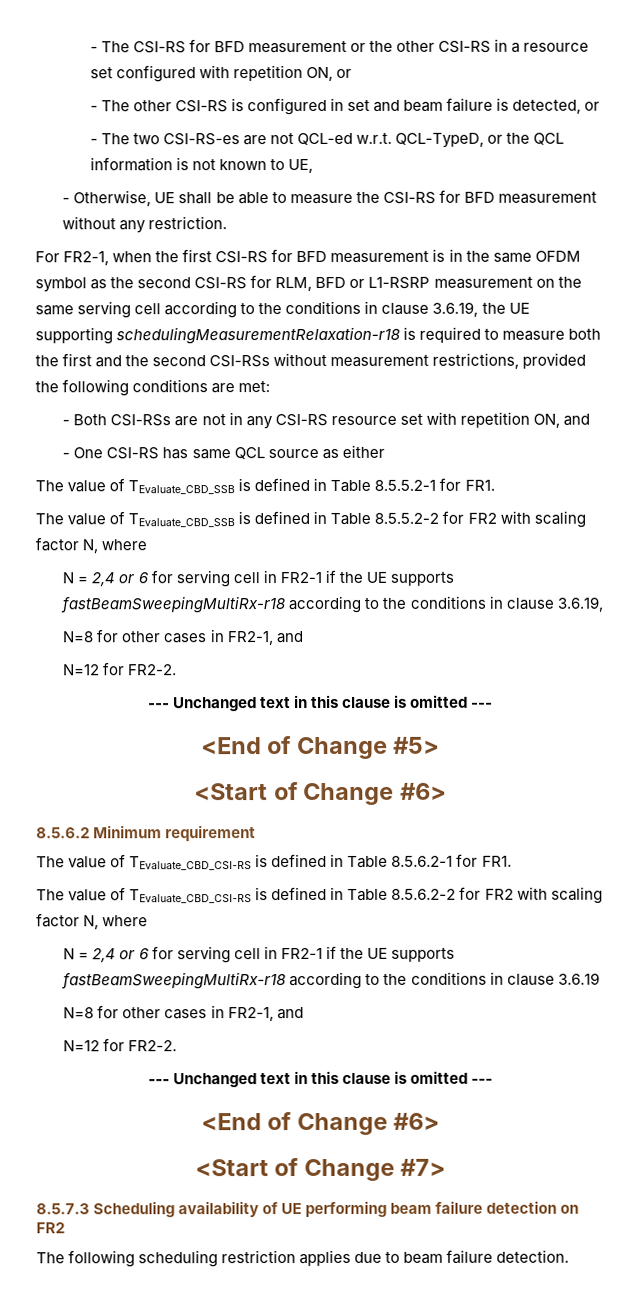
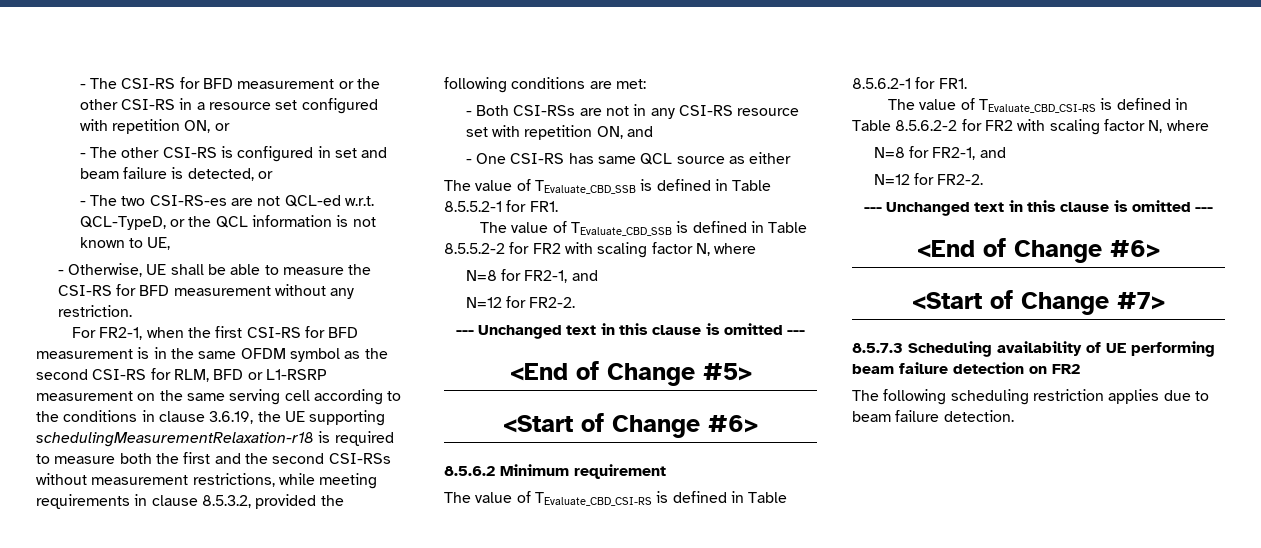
(520, 360) none -> [278,473,378,489] [36,494,251,509] while meeting requirements in clause 8.5.3.2,
[62,569,454,588] [60,595,603,614] [62,629,224,644] // N = 2,4 or 6 for serving cell in FR2-1 if the UE supports fastBeamSweepingMultiRx-r18 according to the conditions in clause 3.6.19, // N=8 for other cases in -> [465,269,522,281] // N=8 for
[63,945,455,964] [61,971,600,990] [63,1005,225,1020] // N = 2,4 or 6 for serving cell in FR2-1 if the UE supports fastBeamSweepingMultiRx-r18 according to the conditions in clause 3.6.19 // N=8 for other cases in -> [873,146,930,158] // N=8 for

